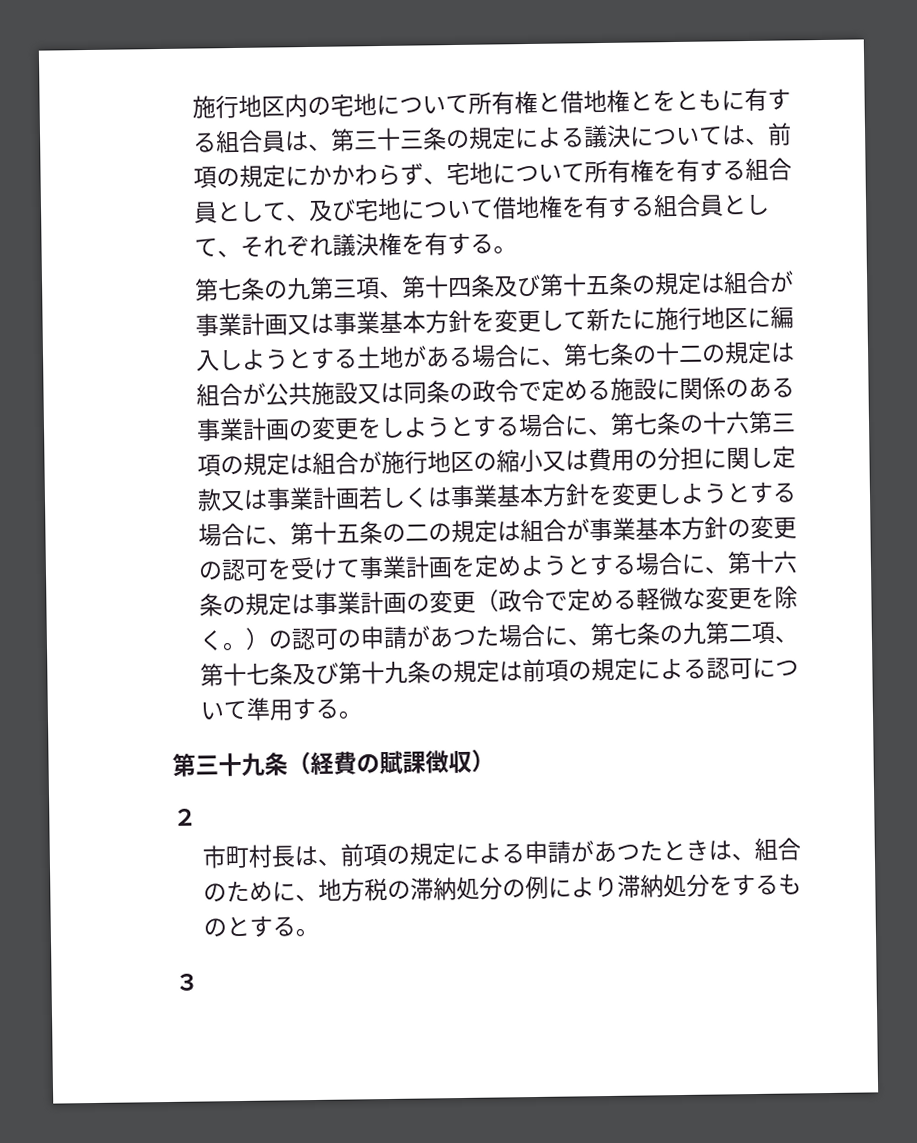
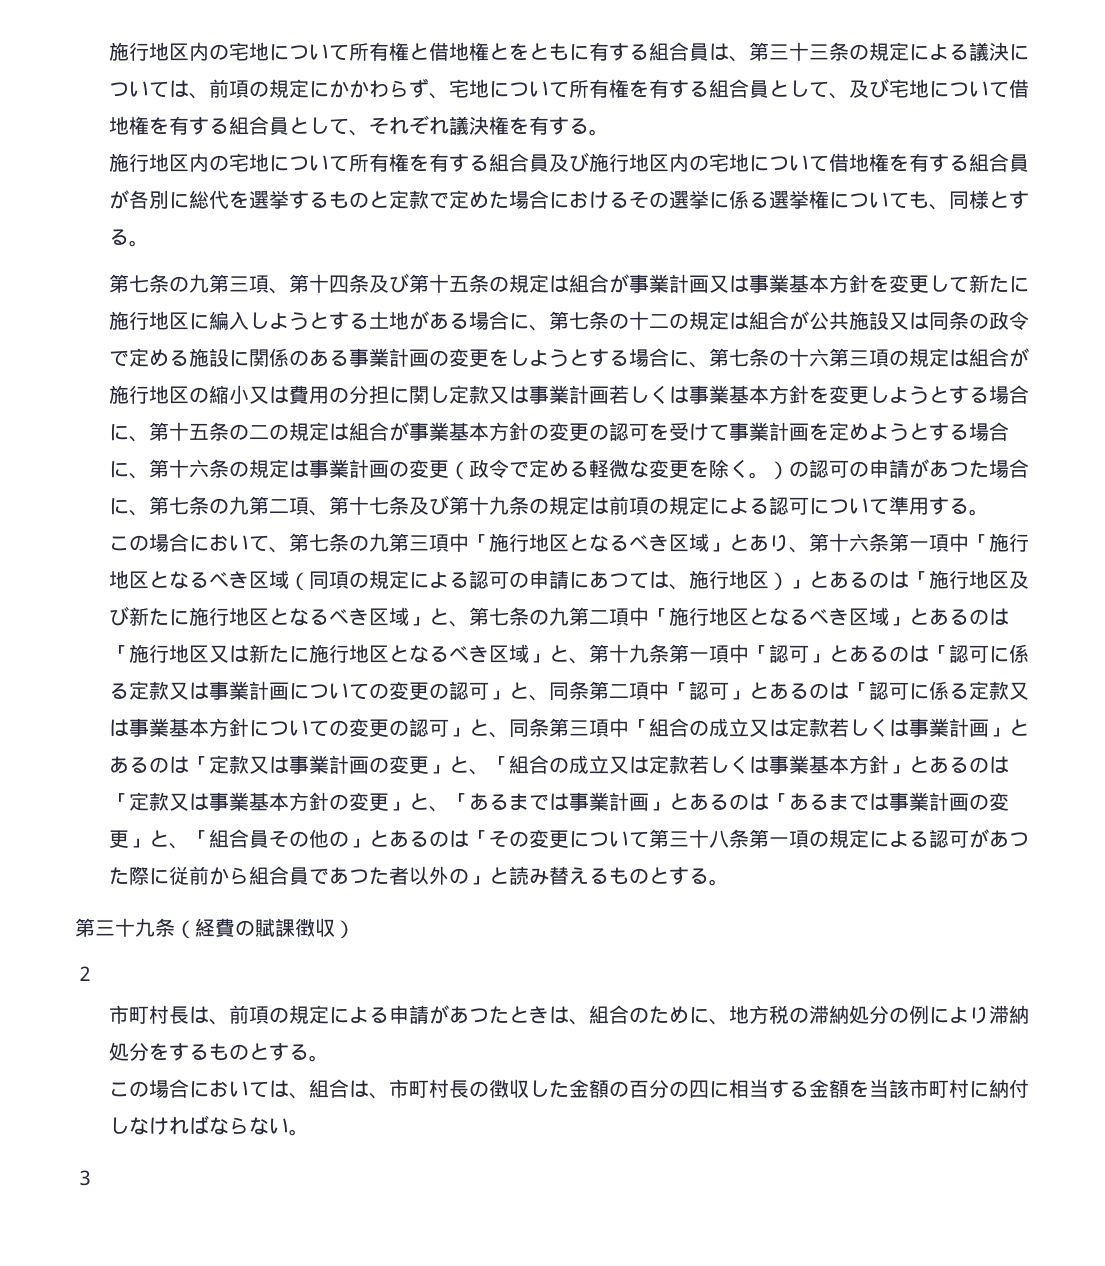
(517, 249) none -> [109,152,1030,172] [109,190,1030,210] [109,229,150,247] // 施行地区内の宅地について所有権を有する組合員及び施行地区内の宅地について借地権を有する組合員が各別に総代を選挙するものと定款で定めた場合におけるその選挙に係る選挙権についても、同様とする。
(362, 714) none -> [109,533,1030,553] [109,570,1030,591] [109,606,1010,627] [109,644,1030,664] [109,681,1030,701] [109,718,1030,738] [109,755,1010,775] [109,792,1010,812] [109,829,1030,849] [109,866,730,886] // この場合において、第七条の九第三項中「施行地区となるべき区域」とあり、第十六条第一項中「施行地区となるべき区域（同項の規定による認可の申請にあつては、施行地区）」とあるのは「施行地区及び新たに施行地区となるべき区域」と、第七条の九第二項中「施行地区となるべき区域」とあるのは「施行地区又は新たに施行地区となるべき区域」と、第十九条第一項中「認可」とあるのは「認可に係る定款又は事業計画についての変更の認可」と、同条第二項中「認可」とあるのは「認可に係る定款又は事業基本方針についての変更の認可」と、同条第三項中「組合の成立又は定款若しくは事業計画」とあるのは「定款又は事業計画の変更」と、「組合の成立又は定款若しくは事業基本方針」とあるのは「定款又は事業基本方針の変更」と、「あるまでは事業計画」とあるのは「あるまでは事業計画の変更」と、「組合員その他の」とあるのは「その変更について第三十八条第一項の規定による認可があつた際に従前から組合員であつた者以外の」と読み替えるものとする。
(319, 932) none -> [109,1079,1030,1099] [109,1115,310,1136] // この場合においては、組合は、市町村長の徴収した金額の百分の四に相当する金額を当該市町村に納付しなければならない。

